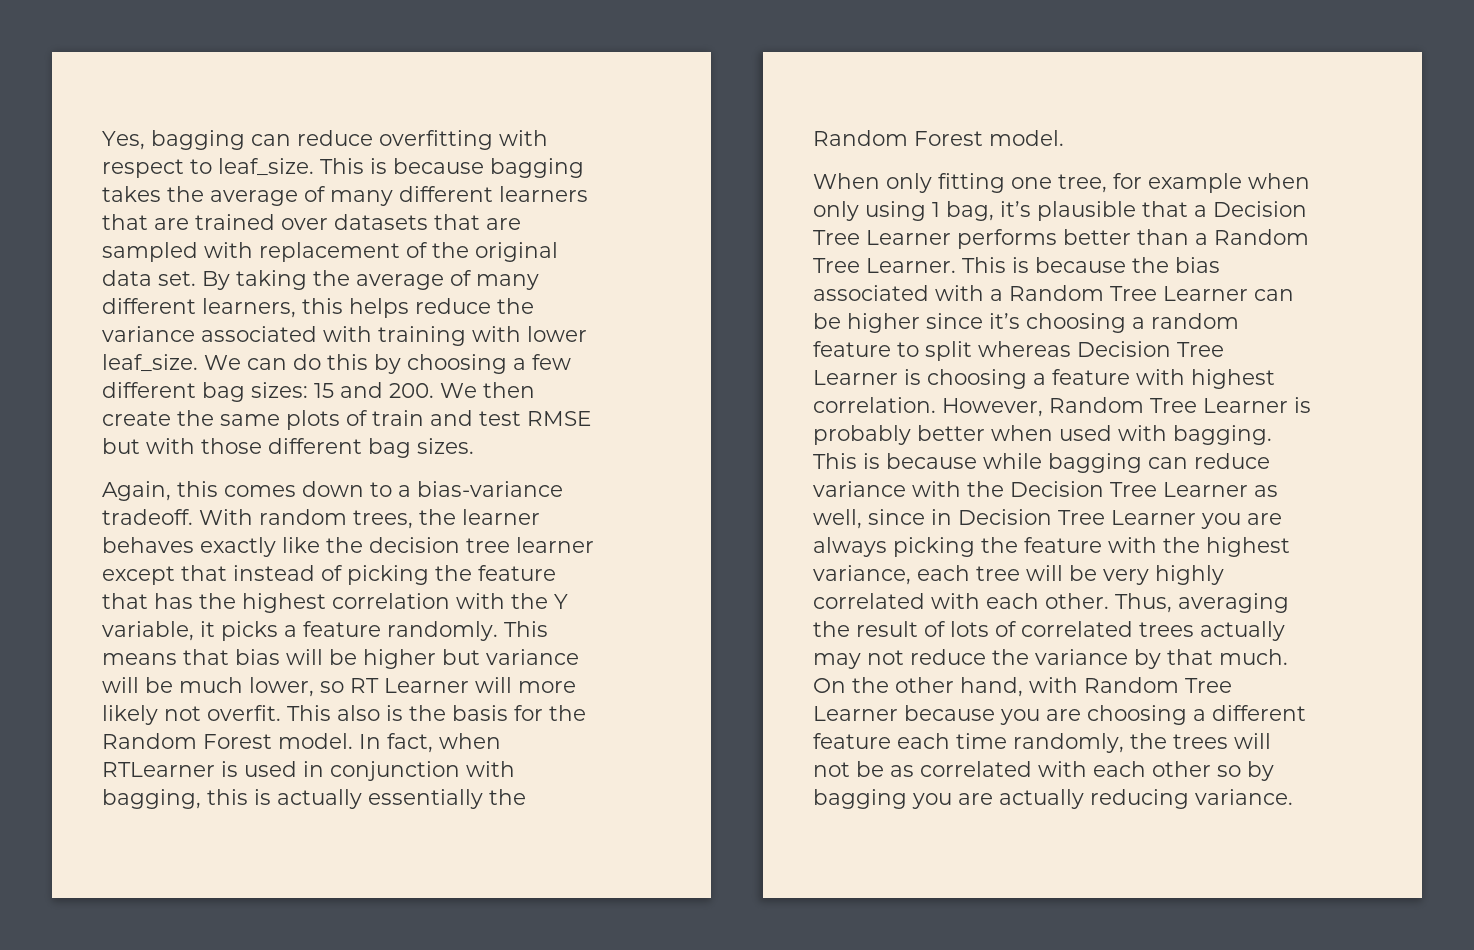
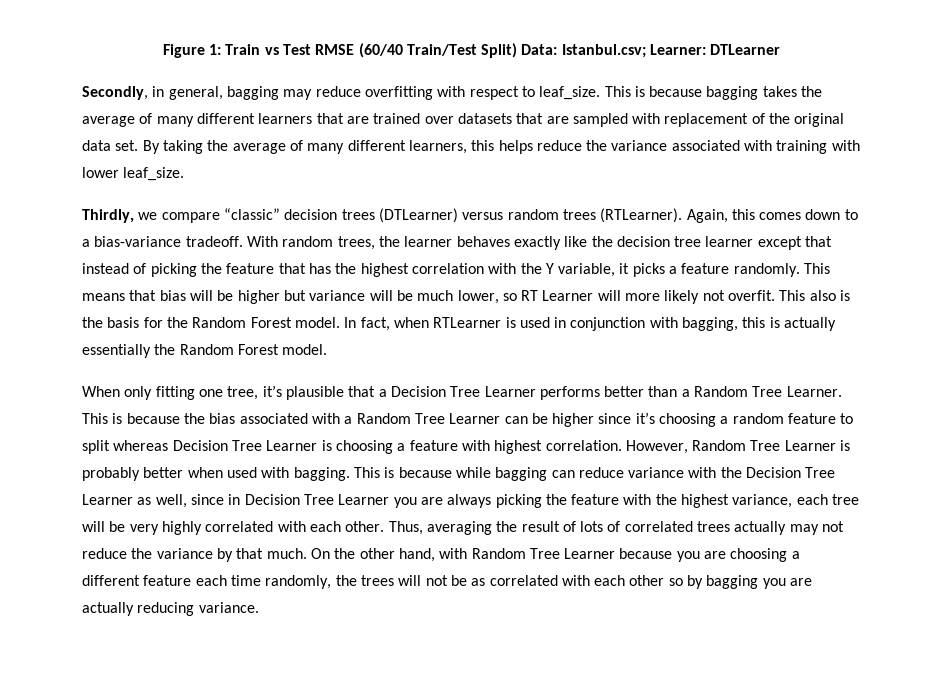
[102,130,291,150] Yes, bagging can -> [162,43,781,58] [82,86,313,100] Figure 1: Train vs Test RMSE (60/40 Train/Test Split) Data: Istanbul.csv; Learner: DTLearner // Secondly, in general, bagging may
[204,354,571,374] [102,382,535,402] [102,410,591,430] [102,438,474,458] We can do this by choosing a few different bag sizes: 15 and 200. We then create the same plots of train and test RMSE but with those different bag sizes. // -> [82,208,683,223] // Thirdly, we compare “classic” decision trees (DTLearner) versus random trees (RTLearner).
[1113,173,1310,193] [813,201,994,221] for example when only using 1 bag, -> (259, 393) none

